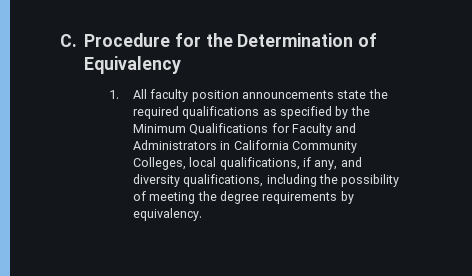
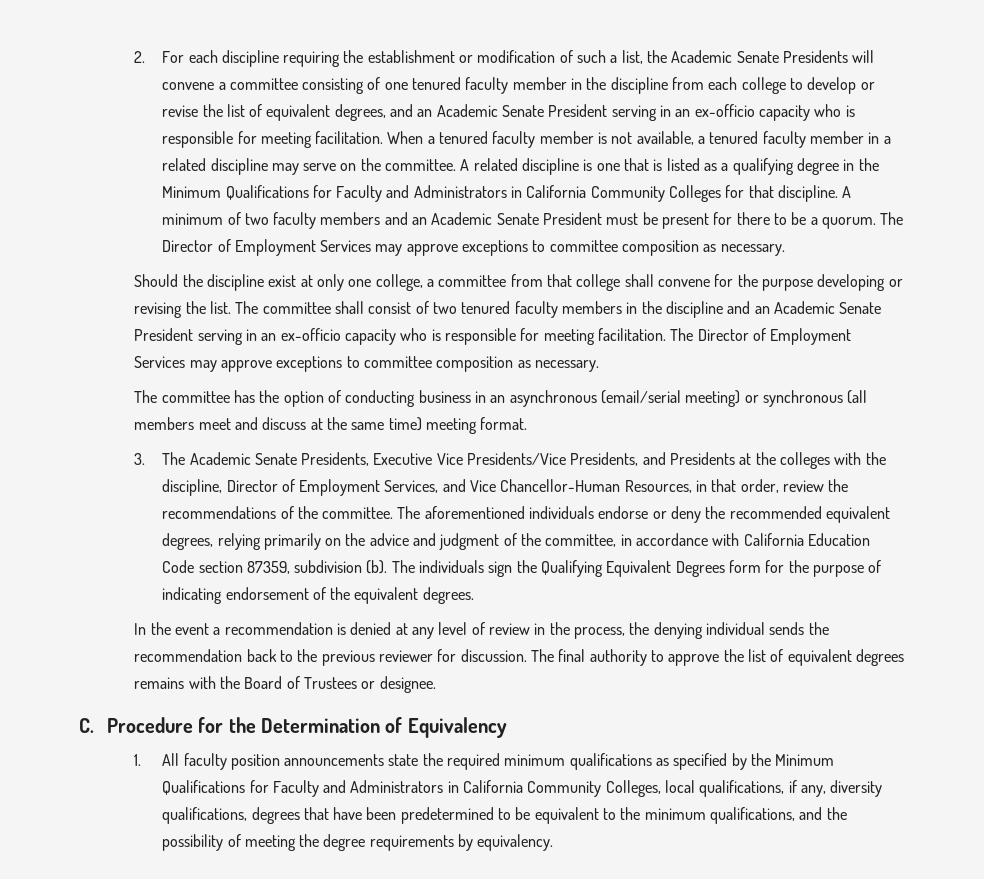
(60, 40) none -> [134,50,875,67] [162,77,875,94] [162,104,855,121] [162,131,891,148] [162,158,879,175] [162,185,852,202] [162,212,904,229] [162,239,785,256] [134,274,903,291] [134,301,882,318] [134,328,852,345] [134,356,600,372] [134,390,868,407] [134,417,528,434] [134,452,886,469] [162,479,849,496] [162,506,891,523] [162,533,870,550] [162,560,882,577] [162,587,474,604] [134,622,829,639] [134,649,904,666] [134,676,436,693] 2. For each discipline requiring the establishment or modification of such a list, the Academic Senate Presidents will convene a committee consisting of one tenured faculty member in the discipline from each college to develop or revise the list of equivalent degrees, and an Academic Senate President serving in an ex-officio capacity who is responsible for meeting facilitation. When a tenured faculty member is not available, a tenured faculty member in a related discipline may serve on the committee. A related discipline is one that is listed as a qualifying degree in the Minimum Qualifications for Faculty and Administrators in California Community Colleges for that discipline. A minimum of two faculty members and an Academic Senate President must be present for there to be a quorum. The Director of Employment Services may approve exceptions to committee composition as necessary. // Should the discipline exist at only one college, a committee from that college shall convene for the purpose developing or revising the list. The committee shall consist of two tenured faculty members in the discipline and an Academic Senate President serving in an ex-officio capacity who is responsible for meeting facilitation. The Director of Employment Services may approve exceptions to committee composition as necessary. // The committee has the option of conducting business in an asynchronous (email/serial meeting) or synchronous (all members meet and discuss at the same time) meeting format. // 3. The Academic Senate Presidents, Executive Vice Presidents/Vice Presidents, and Presidents at the colleges with the discipline, Director of Employment Services, and Vice Chancellor-Human Resources, in that order, review the recommendations of the committee. The aforementioned individuals endorse or deny the recommended equivalent degrees, relying primarily on the advice and judgment of the committee, in accordance with California Education Code section 87359, subdivision (b). The individuals sign the Qualifying Equivalent Degrees form for the purpose of indicating endorsement of the equivalent degrees. // In the event a recommendation is denied at any level of review in the process, the denying individual sends the recommendation back to the previous reviewer for discussion. The final authority to approve the list of equivalent degrees remains with the Board of Trustees or designee. //
(179, 112) none -> [504,754,566,766] minimum
[340,157,362,167] and -> (827, 791) none
[266,174,317,187] including -> [251,807,823,824] degrees that have been predetermined to be equivalent to the minimum qualifications, and

